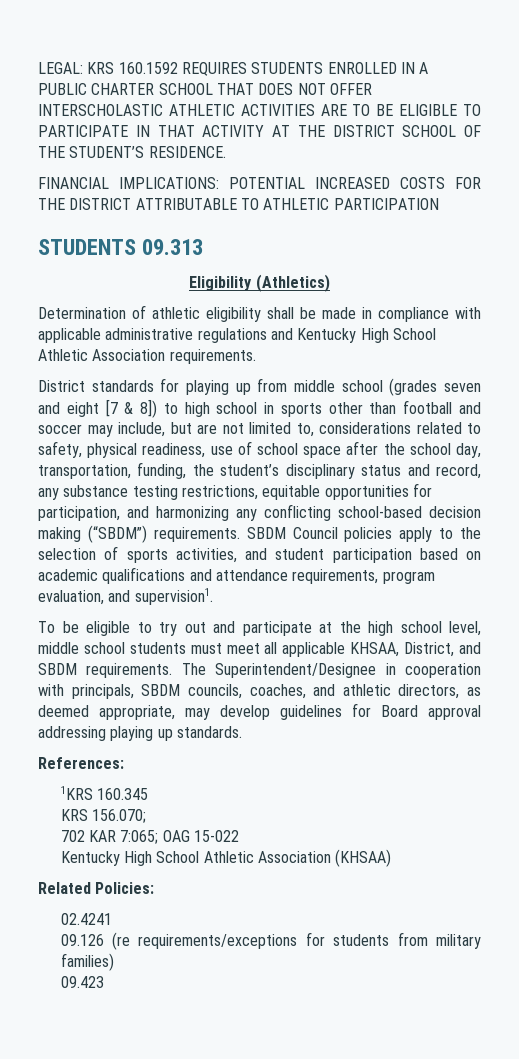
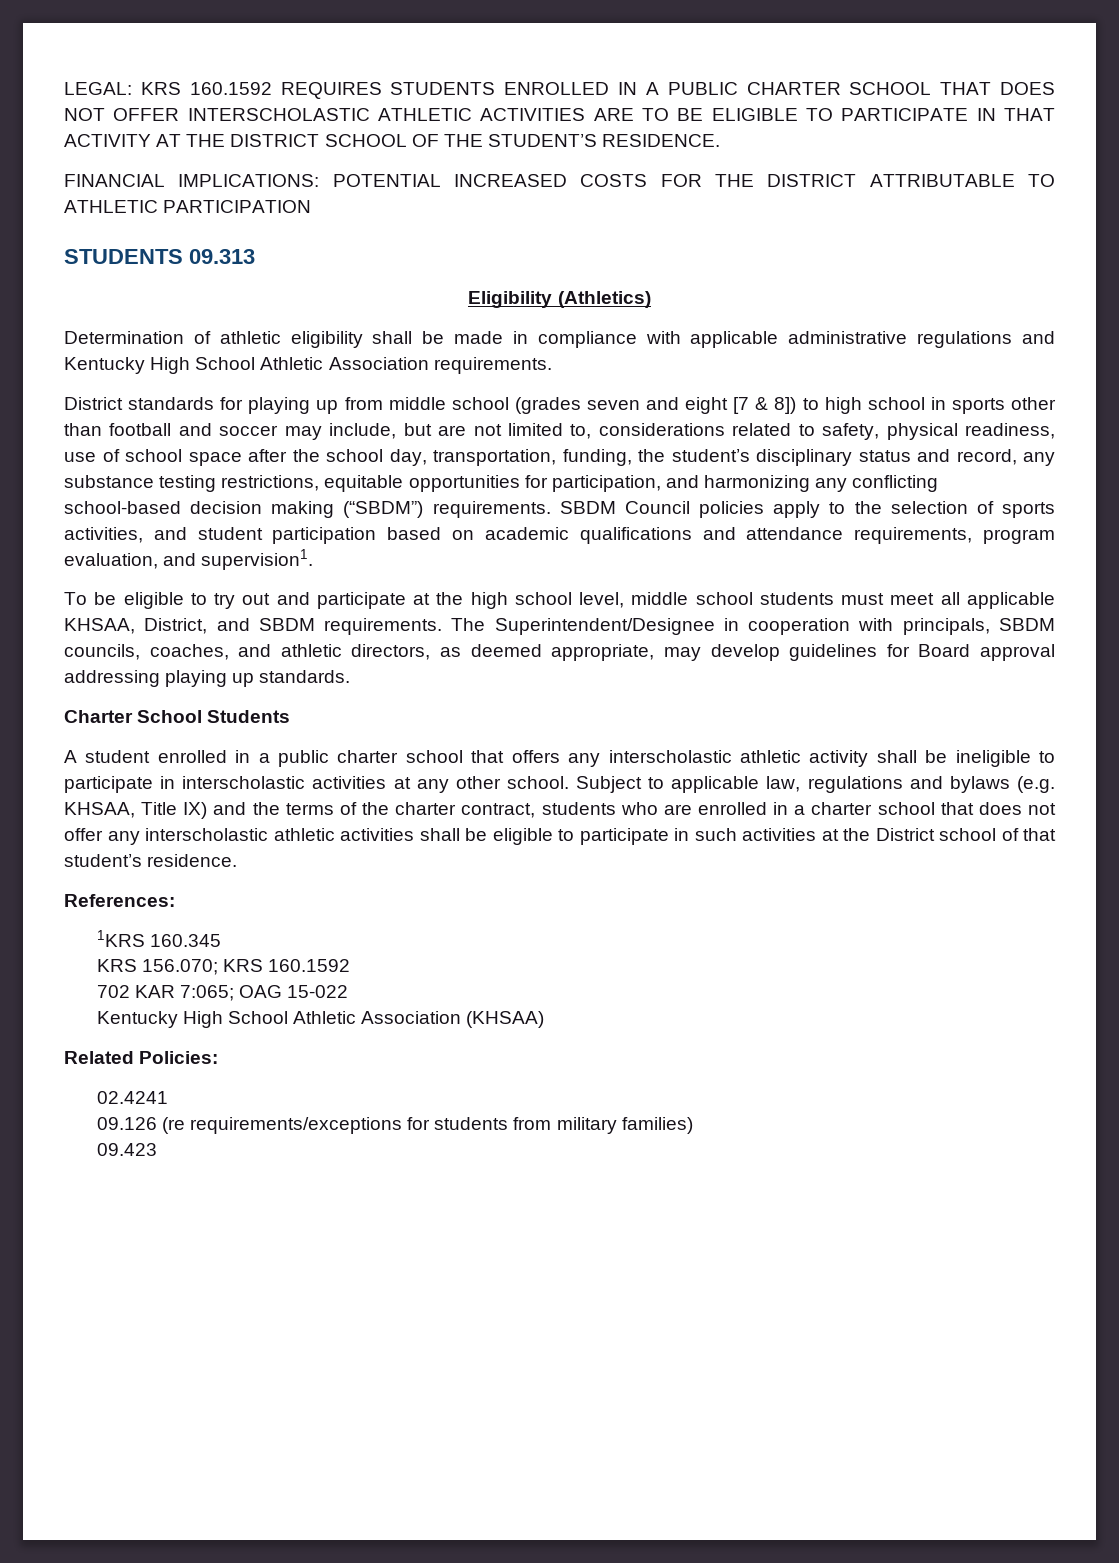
(242, 732) none -> [64,710,291,723] [64,750,1055,767] [64,776,1055,793] [64,802,1056,819] [64,828,1056,845] [64,854,238,867] // Charter School Students // A student enrolled in a public charter school that offers any interscholastic athletic activity shall be ineligible to participate in interscholastic activities at any other school. Subject to applicable law, regulations and bylaws (e.g. KHSAA, Title IX) and the terms of the charter contract, students who are enrolled in a charter school that does not offer any interscholastic athletic activities shall be eligible to participate in such activities at the District school of that student’s residence.
(147, 816) none -> [223,959,351,972] KRS 160.1592

